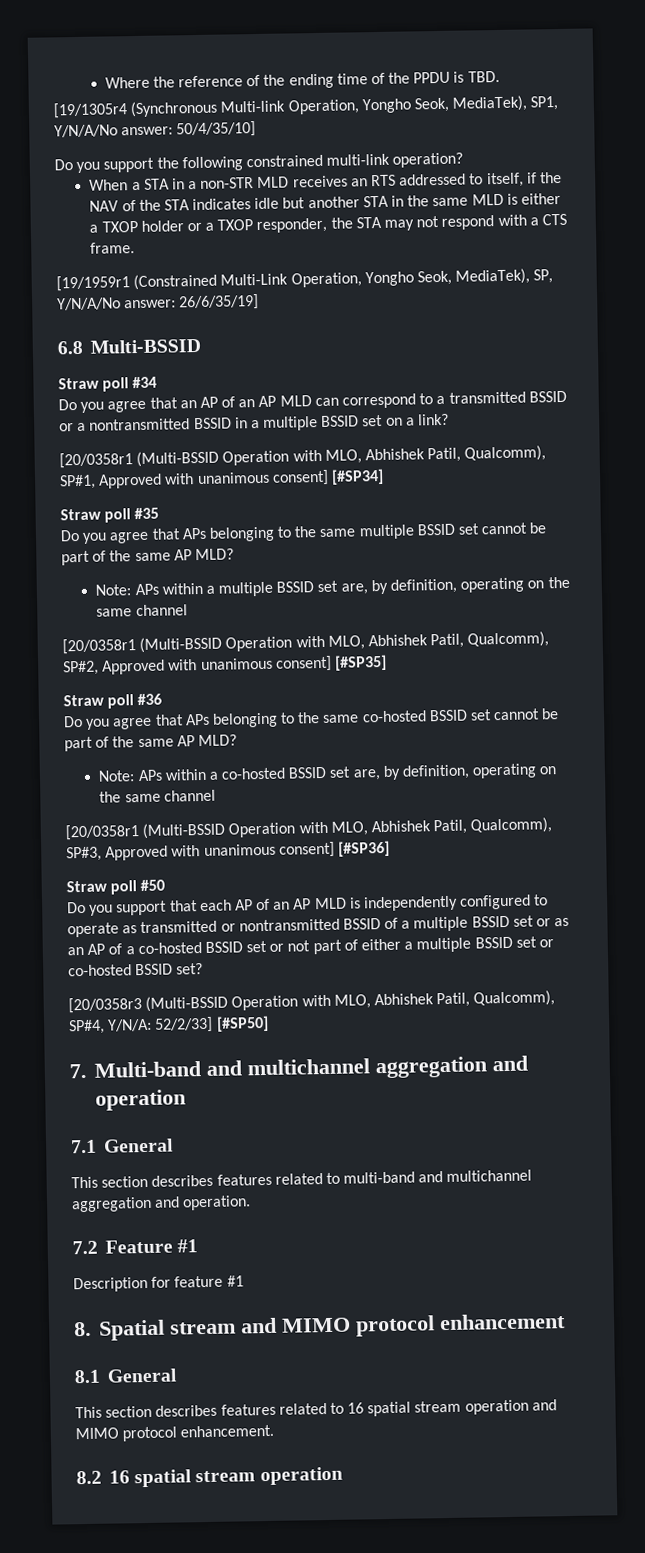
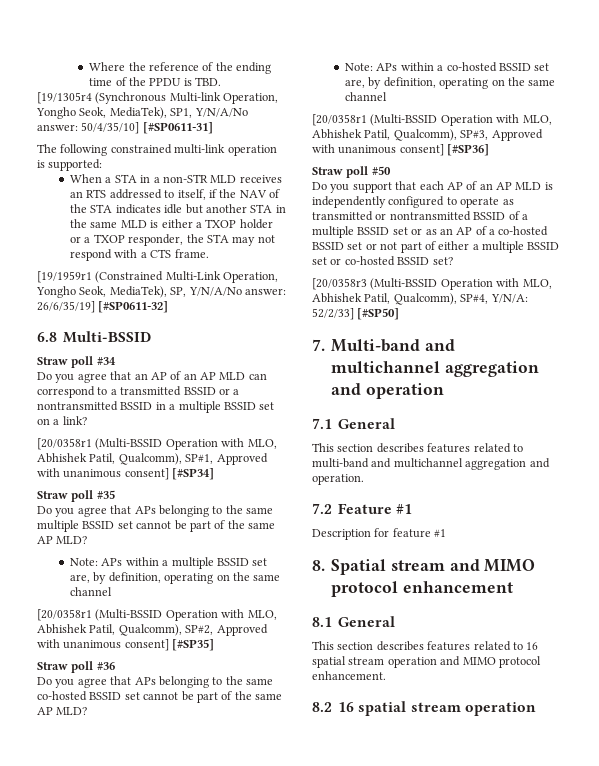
[54,152,464,173] // Do you support the following constrained multi-link operation? -> [142,122,213,134] [37,144,277,156] [37,159,103,171] [#SP0611-31] // The following constrained multi-link operation is supported:
(260, 302) none -> [98,301,169,313] [#SP0611-32]

